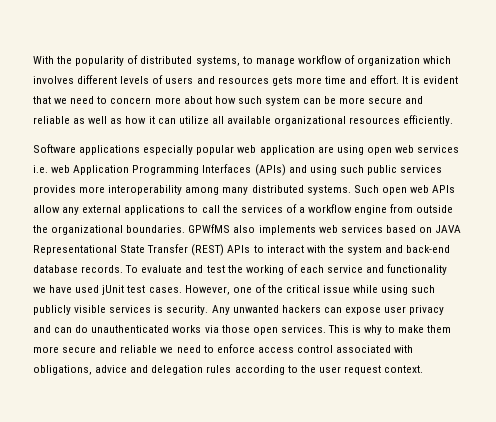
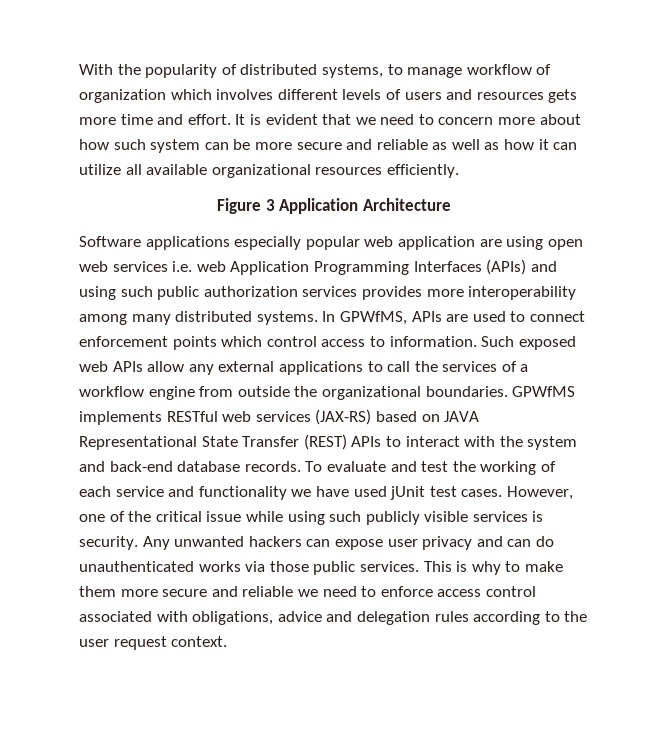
(454, 120) none -> [217,198,451,214] // Figure 3 Application Architecture
(397, 170) none -> [203,286,298,297] authorization
[353,185,407,195] Such open -> [322,311,585,325] [79,336,576,350] In GPWfMS, APIs are used to connect enforcement points which control access to information. Such exposed
[233,225,383,235] also implements web services -> [79,409,372,425] implements RESTful web services (JAX-RS)
[252,327,278,335] open -> [313,561,356,575] public

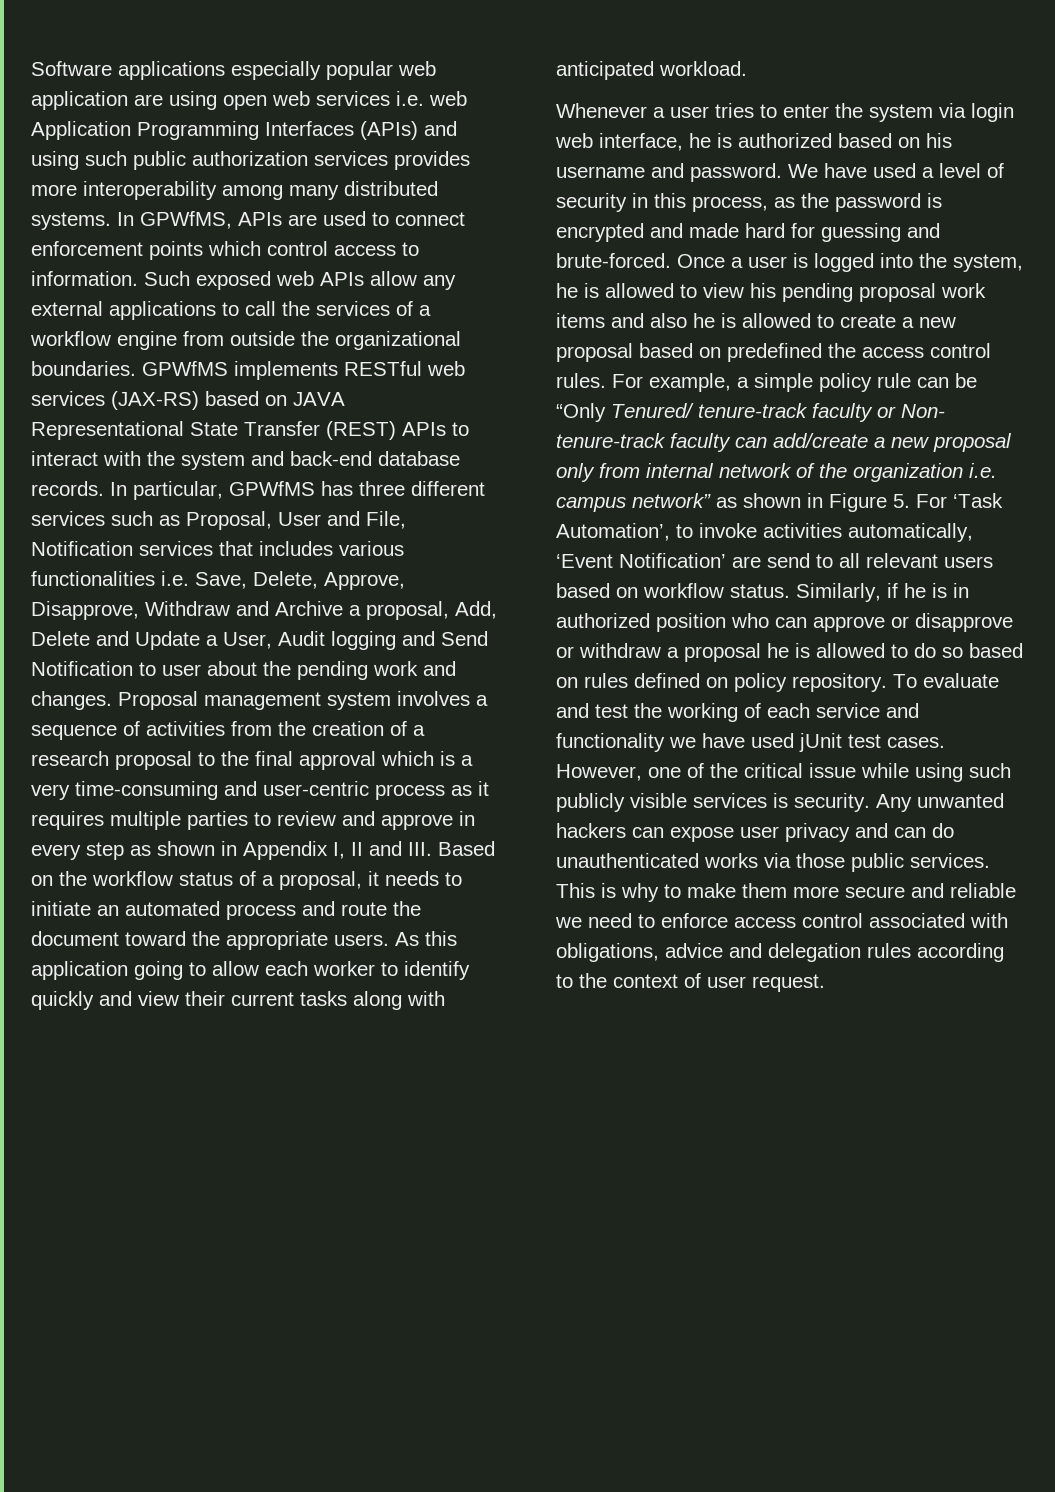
[79,64,552,78] [79,89,578,103] [79,114,581,125] [79,139,578,153] [79,164,459,178] [217,198,451,214] With the popularity of distributed systems, to manage workflow of organization which involves different levels of users and resources gets more time and effort. It is evident that we need to concern more about how such system can be more secure and reliable as well as how it can utilize all available organizational resources efficiently. // Figure 3 Application Architecture // -> (31, 68) none
(301, 466) none -> [110,481,485,500] [31,511,406,530] [31,541,404,556] [31,571,405,590] [31,601,497,620] [31,631,488,650] [31,661,456,680] [31,691,488,710] [31,721,425,740] [31,751,473,770] [31,781,489,800] [31,811,475,830] [31,841,495,860] [31,871,462,890] [31,901,421,920] [31,931,457,950] [31,961,470,980] [31,991,445,1010] [556,61,747,80] [556,103,1014,122] [555,133,952,151] [556,163,1004,182] [556,193,942,212] [556,223,940,242] [556,253,1023,272] [556,283,986,302] [556,313,956,328] [556,343,991,362] [556,373,977,392] [556,403,945,422] [556,433,1012,452] [556,463,997,482] [556,493,1003,512] [556,523,973,542] [556,553,993,568] [556,583,969,602] [556,613,1013,632] [556,643,1023,662] [556,673,887,692] In particular, GPWfMS has three different services such as Proposal, User and File, Notification services that includes various functionalities i.e. Save, Delete, Approve, Disapprove, Withdraw and Archive a proposal, Add, Delete and Update a User, Audit logging and Send Notification to user about the pending work and changes. Proposal management system involves a sequence of activities from the creation of a research proposal to the final approval which is a very time-consuming and user-centric process as it requires multiple parties to review and approve in every step as shown in Appendix I, II and III. Based on the workflow status of a proposal, it needs to initiate an automated process and route the document toward the appropriate users. As this application going to allow each worker to identify quickly and view their current tasks along with anticipated workload. // Whenever a user tries to enter the system via login web interface, he is authorized based on his username and password. We have used a level of security in this process, as the password is encrypted and made hard for guessing and brute-forced. Once a user is logged into the system, he is allowed to view his pending proposal work items and also he is allowed to create a new proposal based on predefined the access control rules. For example, a simple policy rule can be “Only Tenured/ tenure-track faculty or Non- tenure-track faculty can add/create a new proposal only from internal network of the organization i.e. campus network” as shown in Figure 5. For ‘Task Automation’, to invoke activities automatically, ‘Event Notification’ are send to all relevant users based on workflow status. Similarly, if he is in authorized position who can approve or disapprove or withdraw a proposal he is allowed to do so based on rules defined on policy repository.
[79,636,228,650] user request context. -> [613,973,825,992] context of user request.

